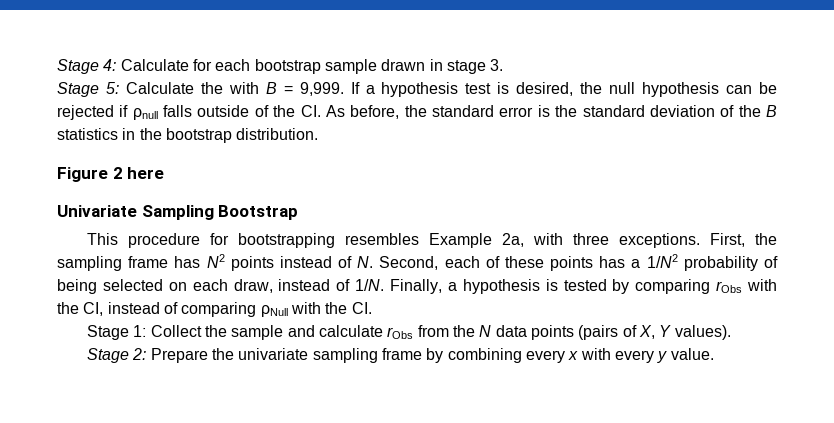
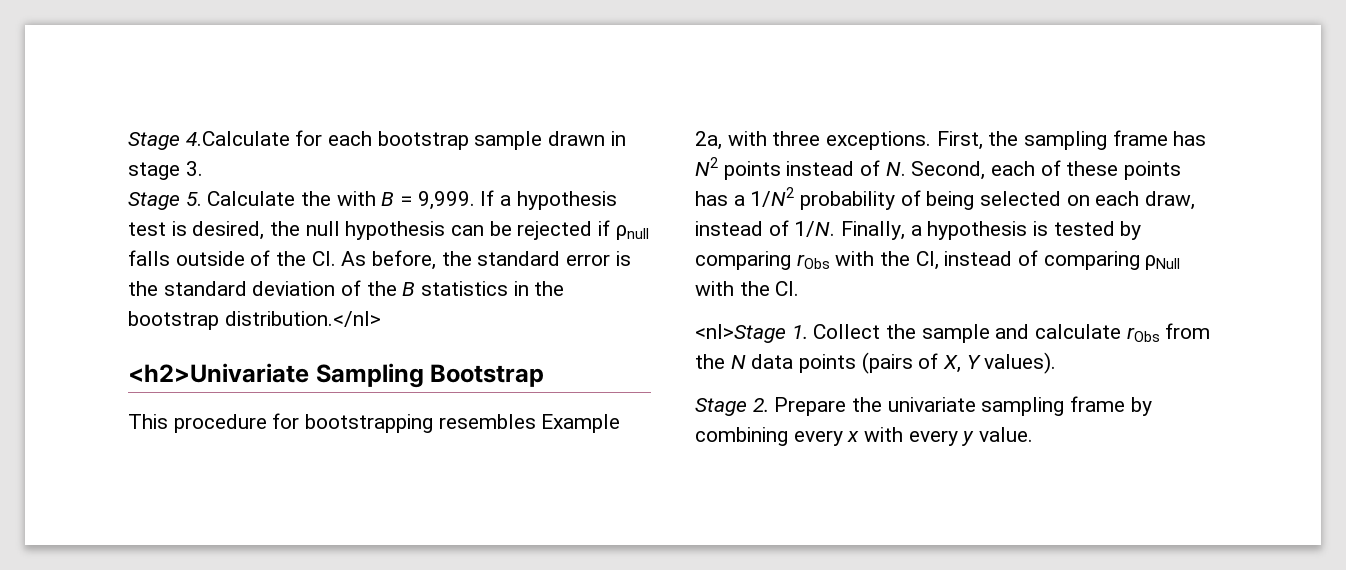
[57,59,189,74] Stage 4: Calculate -> [128,131,290,150] Stage 4.Calculate
[105,82,119,94] 5: -> [185,192,202,206] 5.
[236,128,319,140] [57,167,165,182] [57,205,137,217] distribution. // Figure 2 here // Univariate -> [224,311,381,327] [128,363,309,383] distribution.</nl> // <h2>Univariate
[87,325,147,340] Stage 1: -> [695,324,808,343] <nl>Stage 1.
[132,348,147,360] 2: -> [752,398,769,412] 2.

